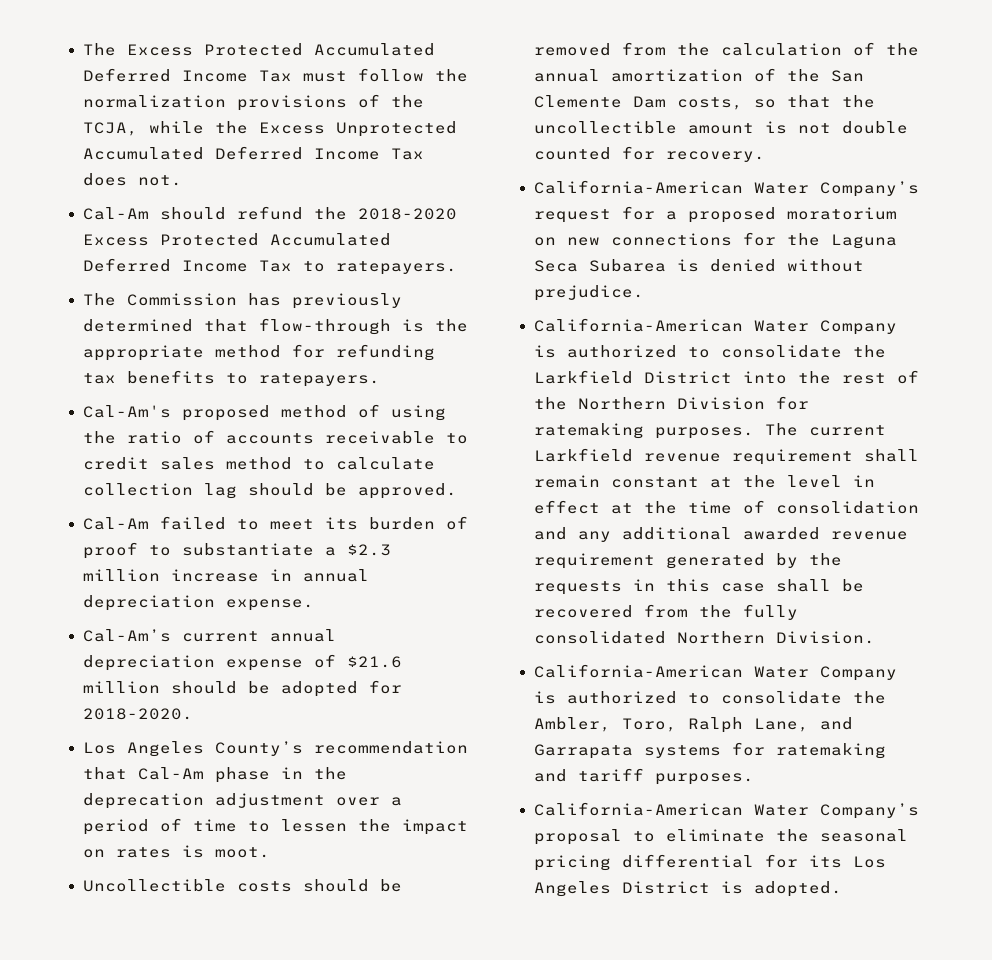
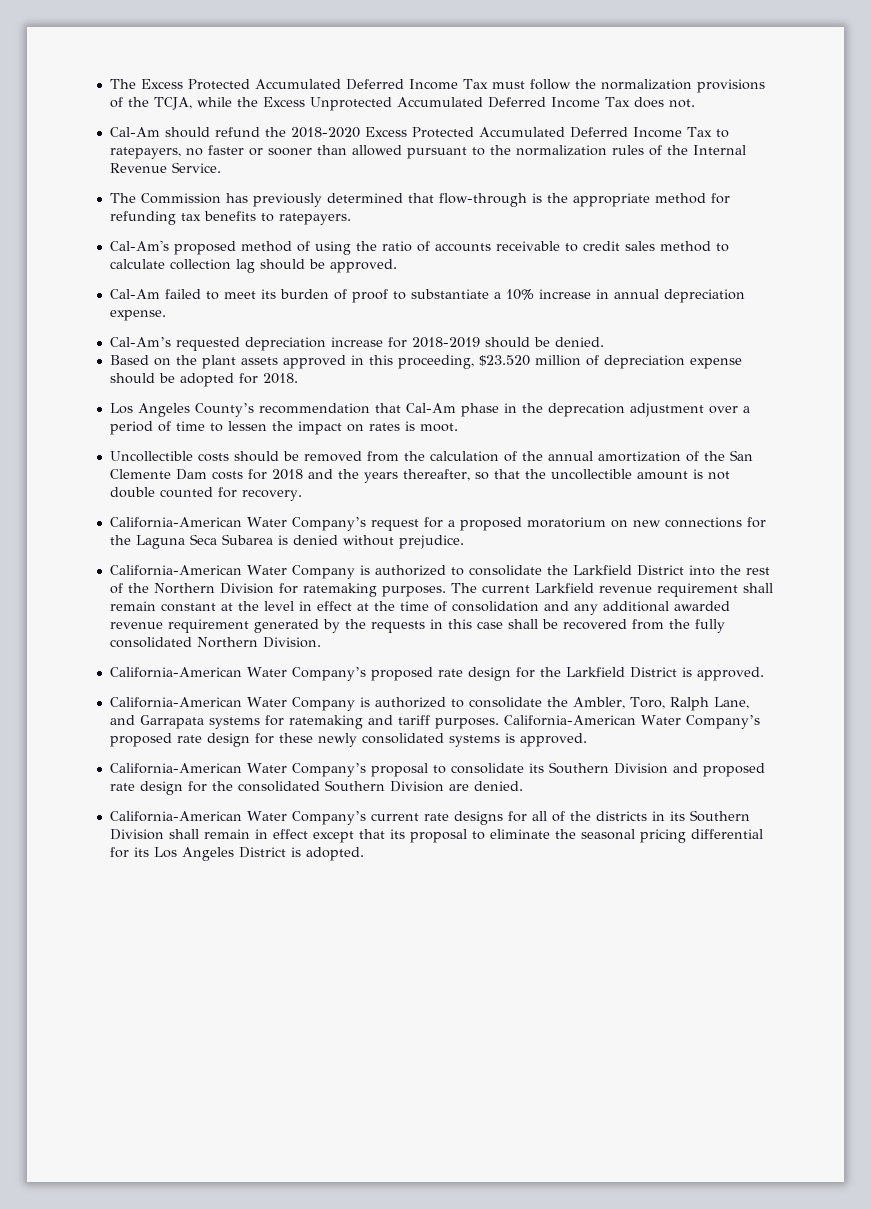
[335,261,457,275] ratepayers. -> [109,145,746,159] [109,162,221,173] ratepayers, no faster or sooner than allowed pursuant to the normalization rules of the Internal Revenue Service.
[346,544,391,556] [82,569,160,582] $2.3 million -> [505,289,534,300] 10%
[181,629,336,642] [82,654,402,671] [82,681,160,694] current annual depreciation expense of $21.6 million -> [175,337,604,351] [109,355,742,369] requested depreciation increase for 2018-2019 should be denied. // Based on the plant assets approved in this proceeding, $23.520 million of depreciation expense
[82,708,193,720] 2018-2020. -> [262,373,298,384] 2018.
[676,97,743,110] costs, -> [211,469,470,483] costs for 2018 and the years thereafter,
(875, 637) none -> [109,667,764,681] // California-American Water Company’s proposed rate design for the Larkfield District is approved.
(754, 779) none -> [503,715,760,729] [109,733,587,747] California-American Water Company’s proposed rate design for these newly consolidated systems is approved.
(655, 836) none -> [450,762,765,777] [109,780,523,795] [109,810,750,825] [109,829,485,843] consolidate its Southern Division and proposed rate design for the consolidated Southern Division are denied. // California-American Water Company’s current rate designs for all of the districts in its Southern Division shall remain in effect except that its proposal to

